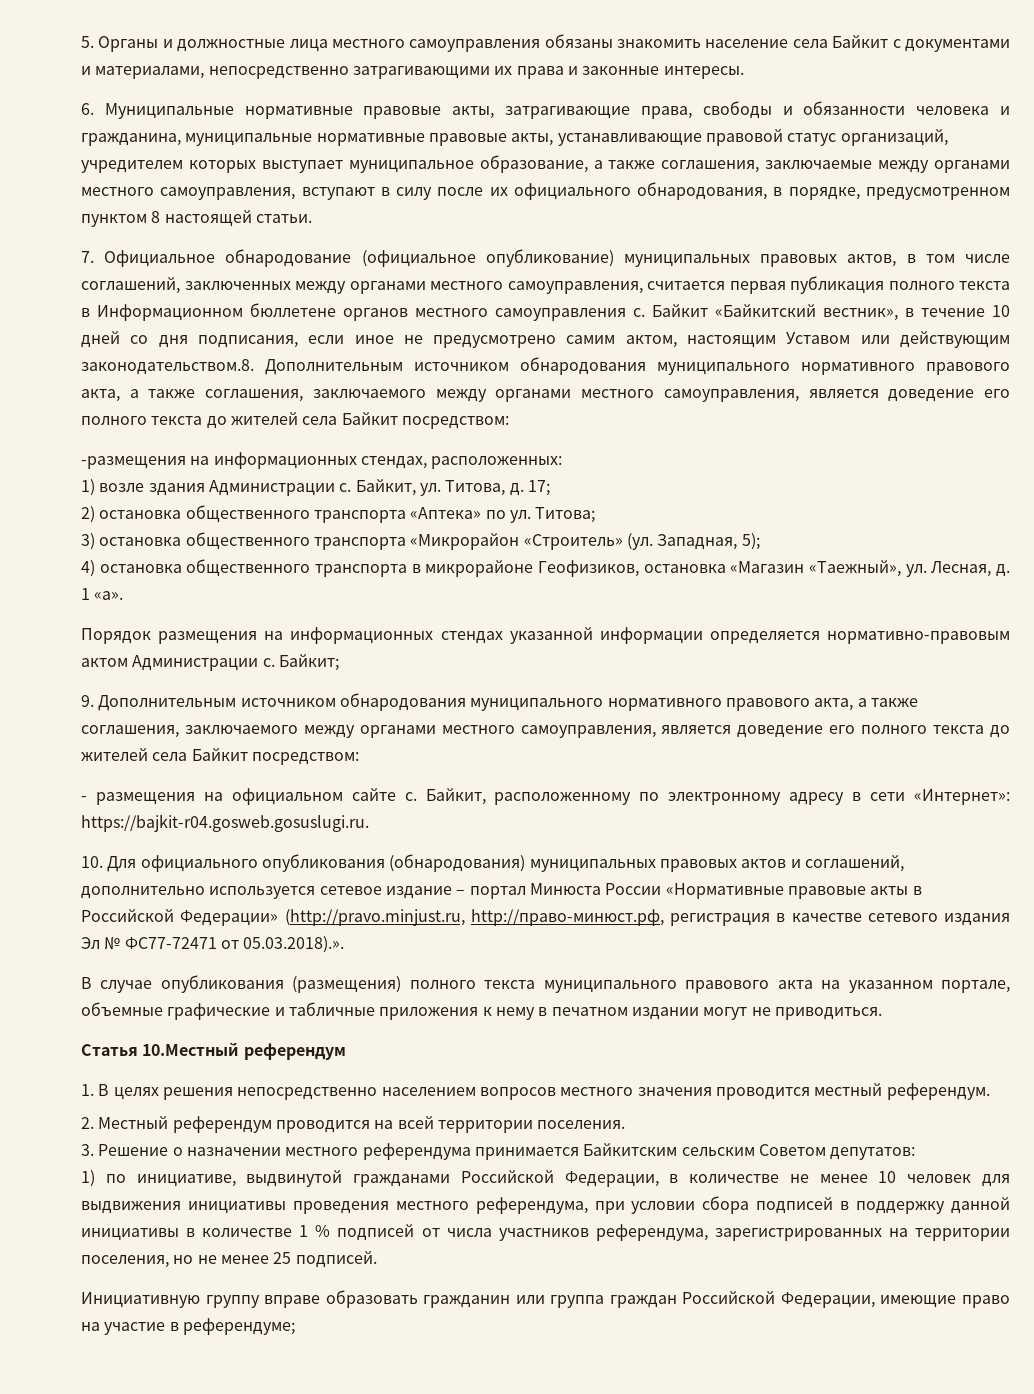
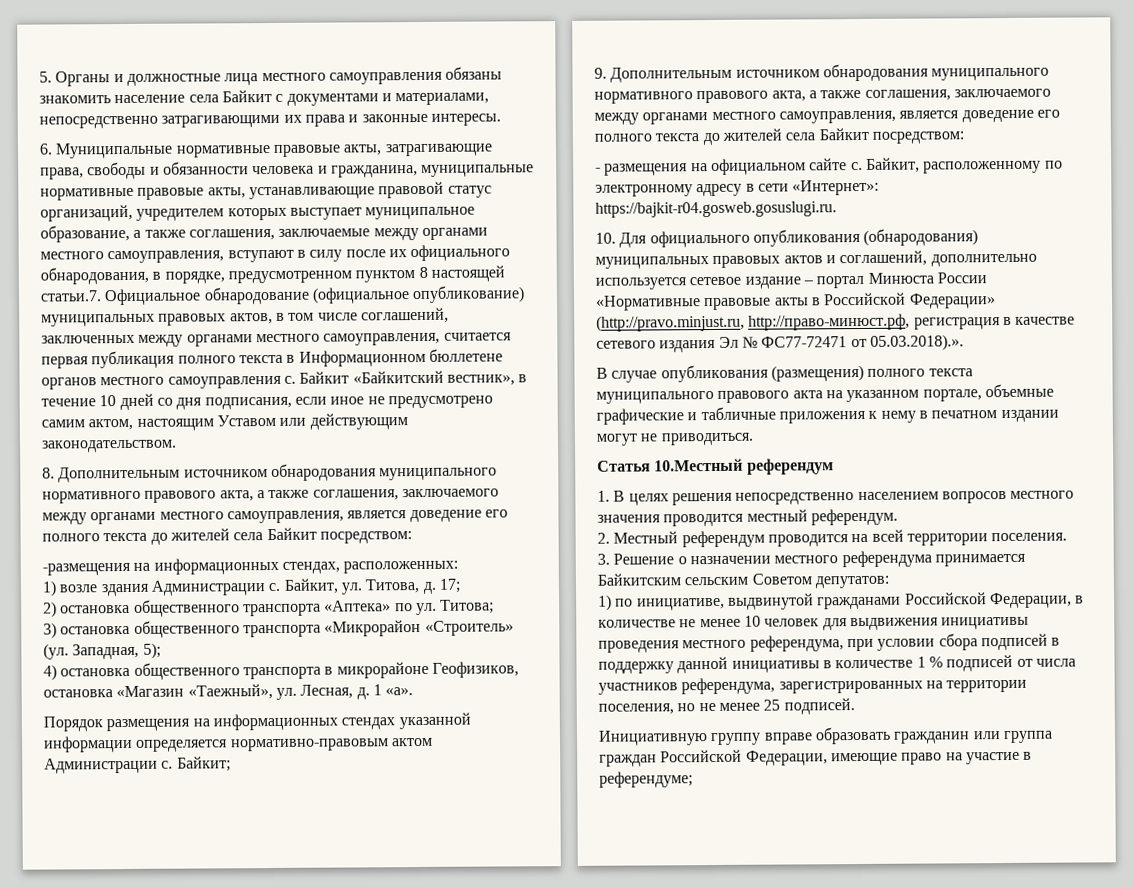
[255,214,312,223] [81,251,94,263] статьи. // 7. -> [40,290,102,302] статьи.7.
[81,359,254,375] законодательством.8. -> [41,439,177,453] [42,467,55,479] законодательством. // 8.

